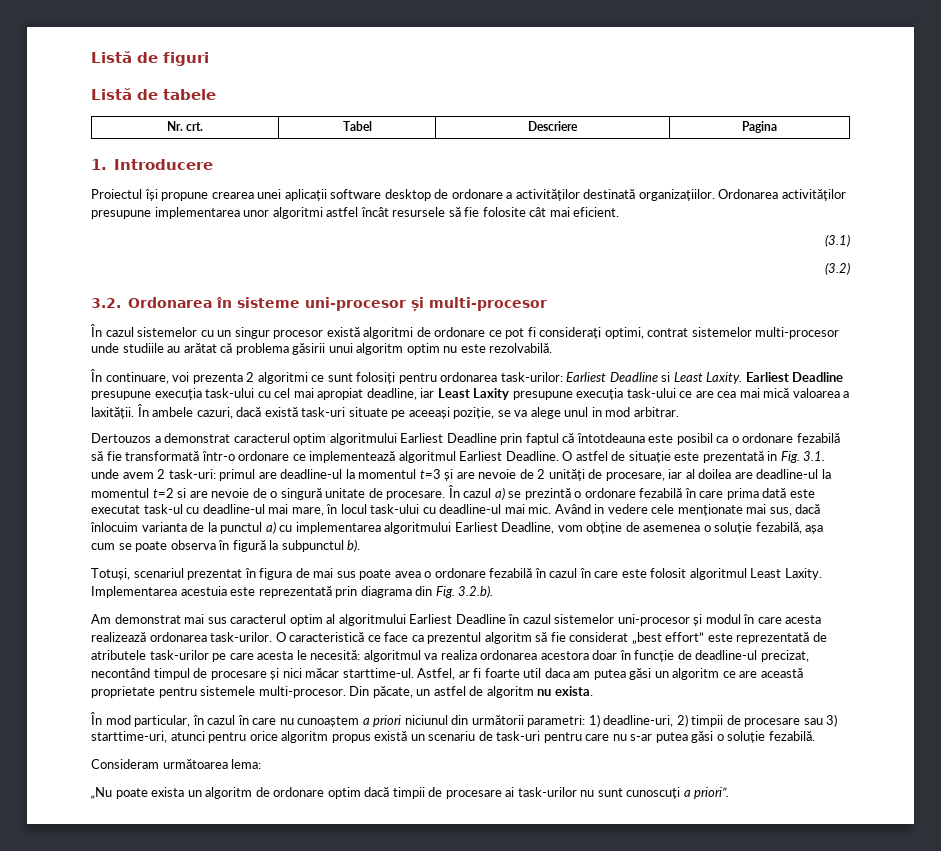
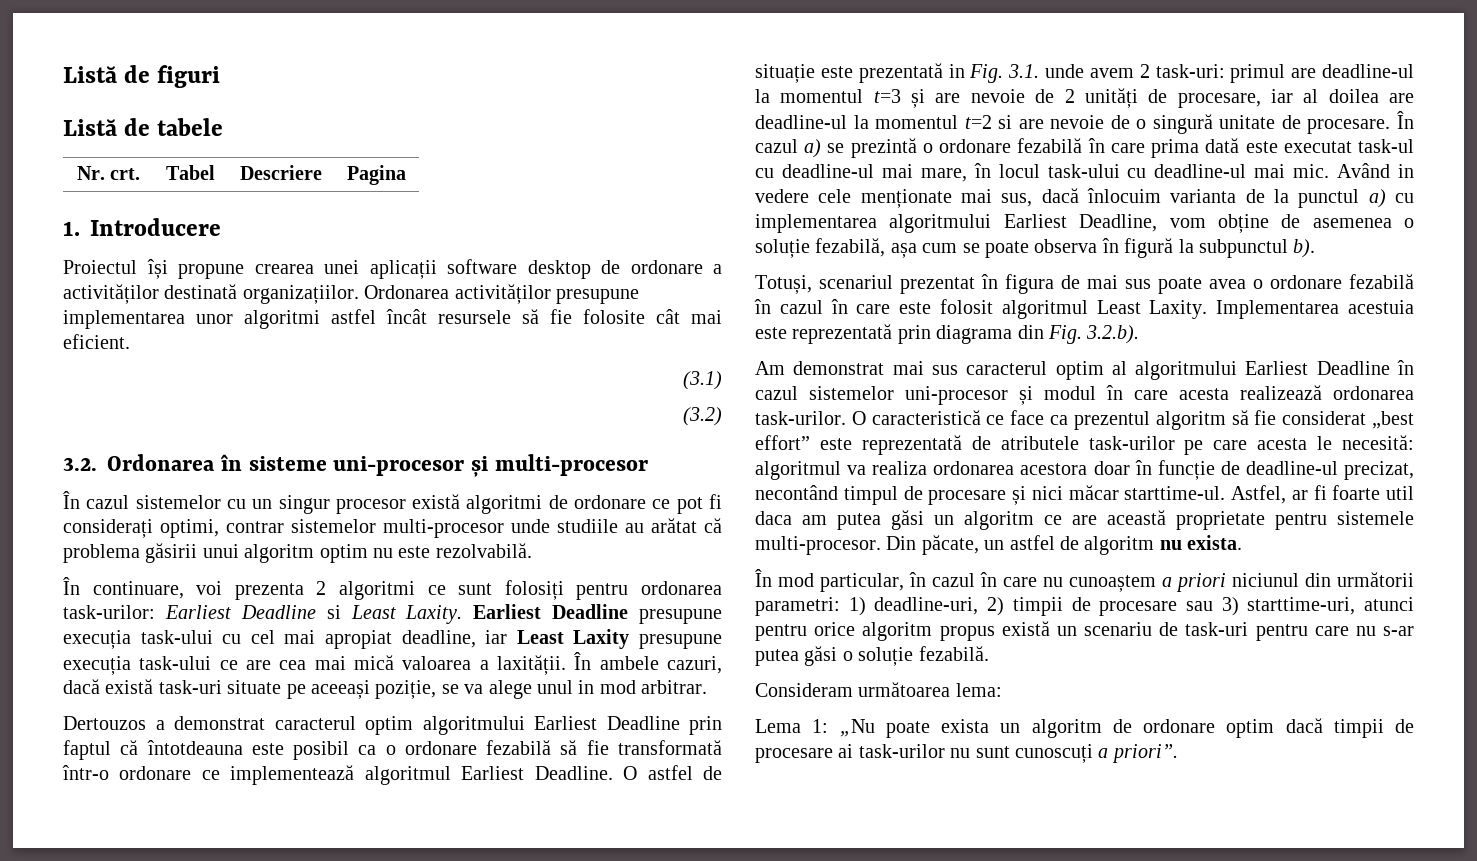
[647,328,689,337] contrat -> [226,521,284,533] contrar
(262, 764) none -> [755,719,829,733] Lema 1:

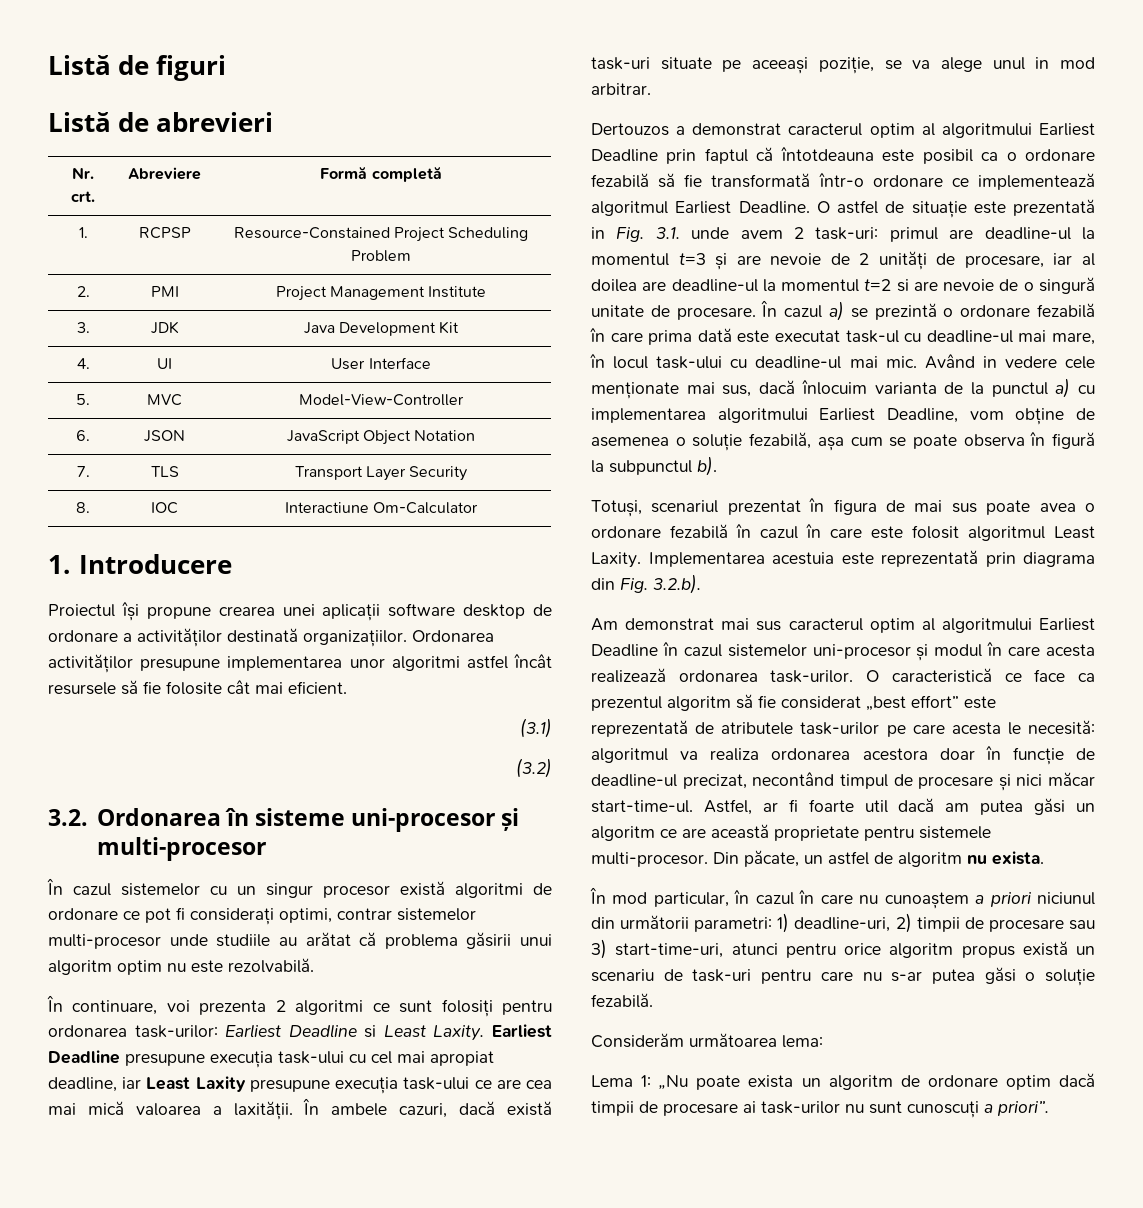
[157,118,224,136] tabele -> [156,112,274,132] abrevieri
[166,165,215,180] [240,165,322,180] [347,165,406,185] Tabel | Descriere | Pagina -> [128,167,201,180] [320,167,442,182] [78,227,88,238] [138,227,191,239] [233,227,529,242] [351,250,411,262] [76,286,90,297] [150,286,179,297] [275,286,487,301] [76,322,90,333] [150,321,179,334] [303,321,460,336] [76,358,90,369] [157,358,172,369] [331,357,431,370] [76,394,90,405] [147,394,182,406] [299,394,464,406] [76,430,90,441] [144,430,185,442] [286,430,476,445] [76,466,90,477] [150,466,179,477] [294,466,468,481] [76,502,90,513] [151,502,178,514] [284,502,479,514] Abreviere | Formă completă // 1. | RCPSP | Resource-Constained Project Scheduling Problem // 2. | PMI | Project Management Institute // 3. | JDK | Java Development Kit // 4. | UI | User Interface // 5. | MVC | Model-View-Controller // 6. | JSON | JavaScript Object Notation // 7. | TLS | Transport Layer Security // 8. | IOC | Interactiune Om-Calculator
(413, 725) none -> [921,123,935,136] al
[1124,486,1226,500] starttime-ul. -> [591,800,693,813] start-time-ul.
[755,511,792,525] daca -> [898,798,935,812] dacă
[1247,597,1356,615] starttime-uri, -> [615,943,724,958] start-time-uri,
[755,683,853,697] Consideram -> [591,1033,684,1048] Considerăm

